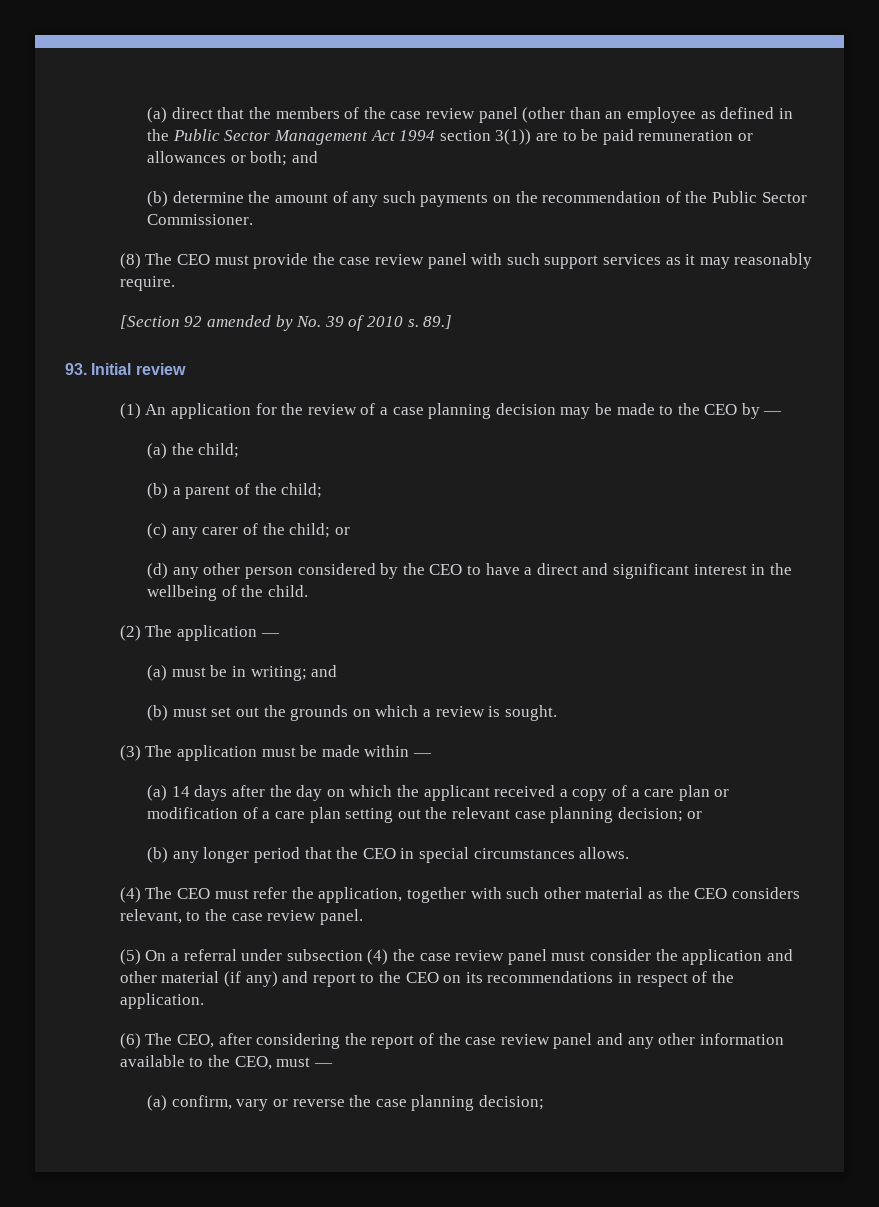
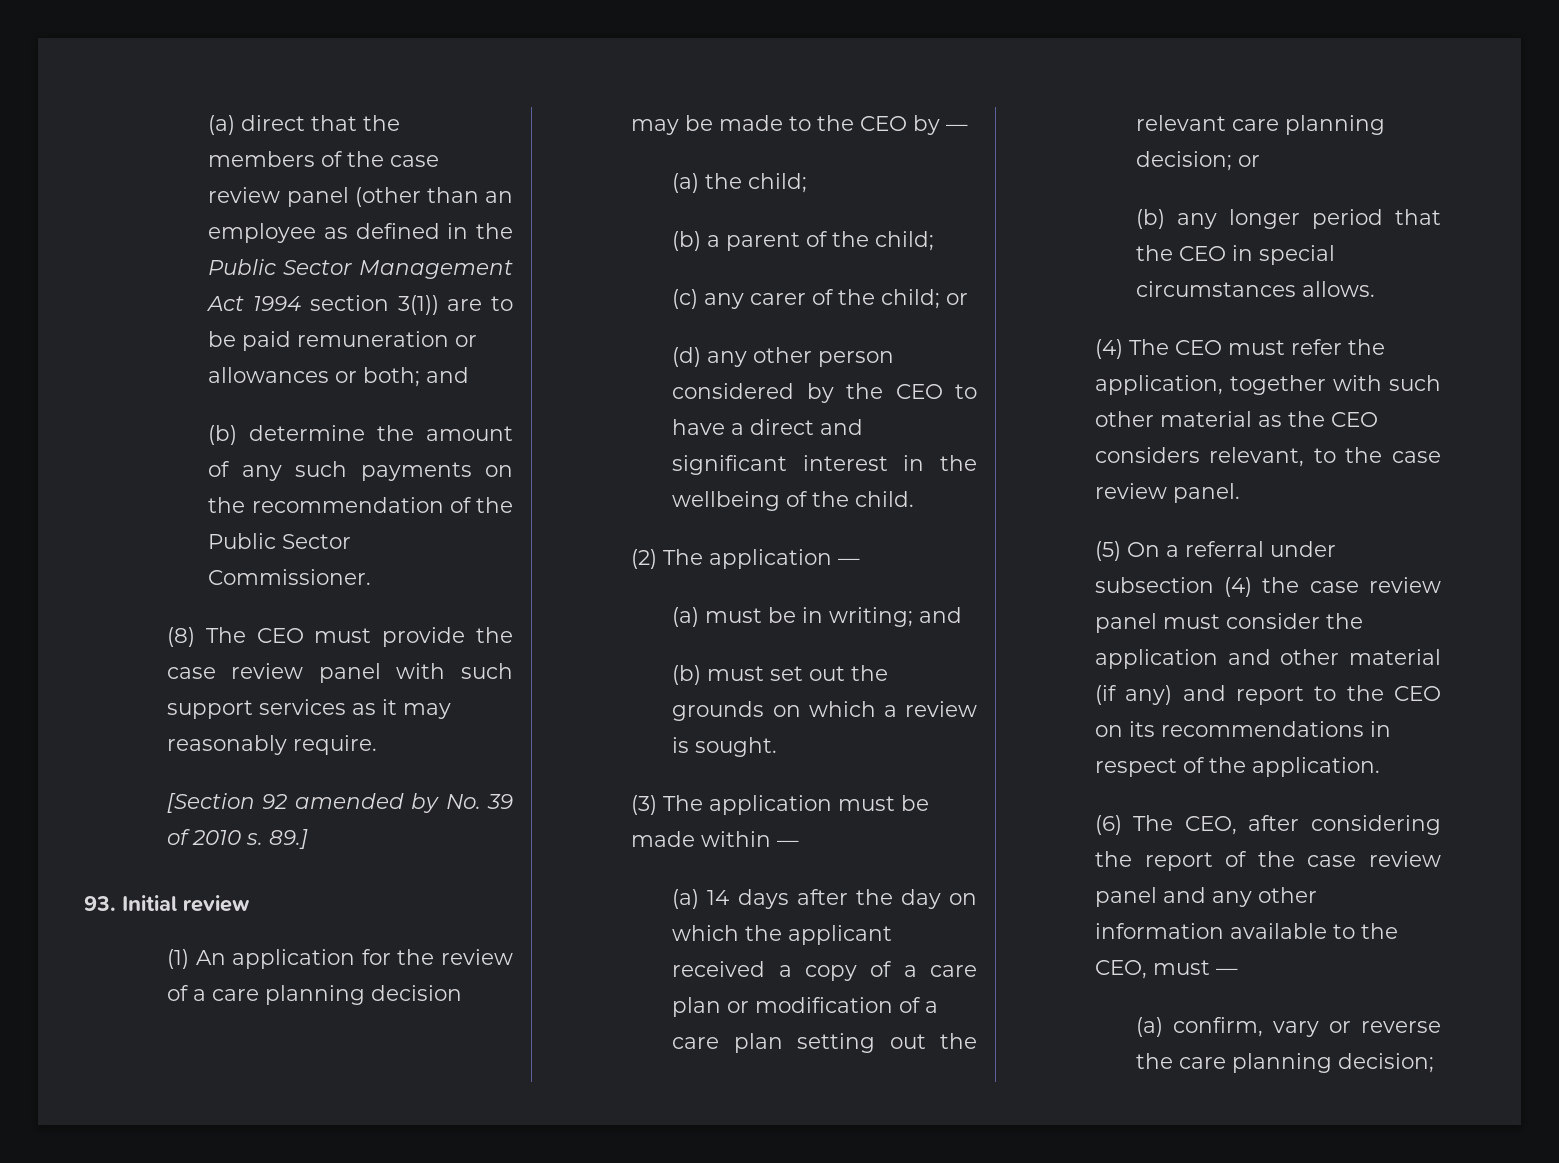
[392,407,424,415] case -> [211,989,259,1001] care
[514,811,546,819] case -> [1232,119,1280,131] care
[375,1099,407,1107] case -> [1179,1057,1227,1069] care

